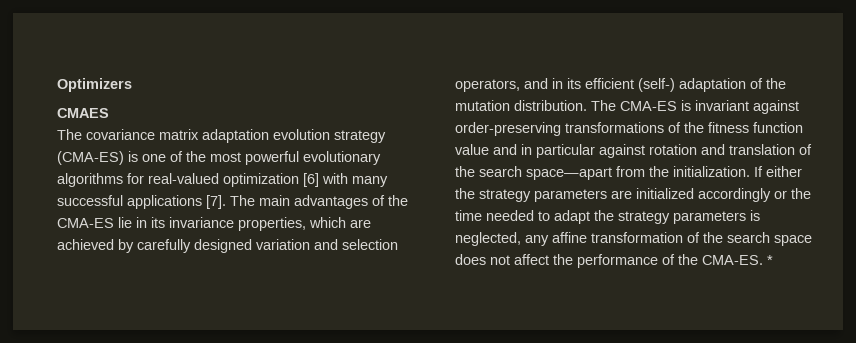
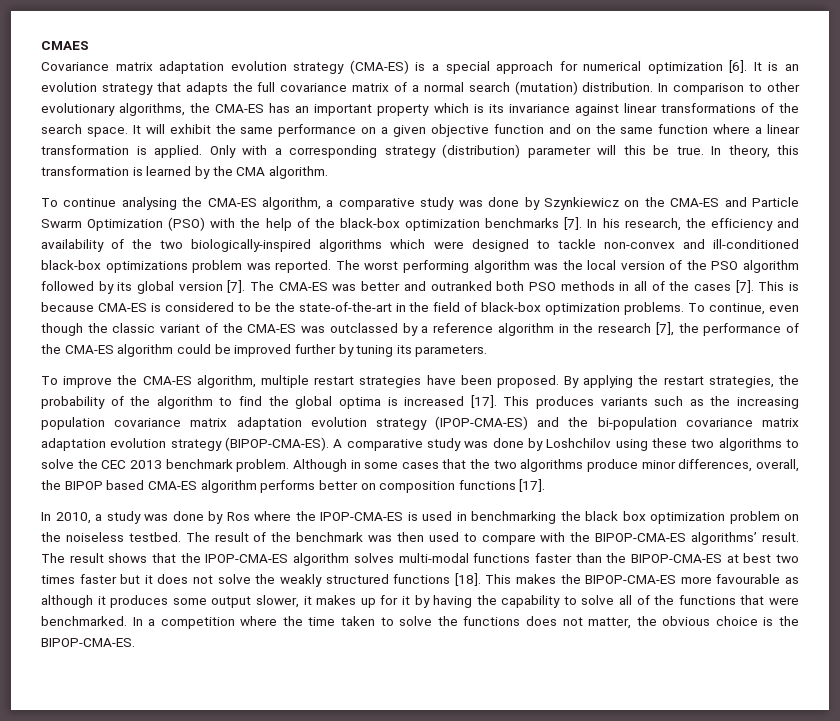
[57,78,132,92] Optimizers // -> (41, 45) none
[57,129,155,140] The covariance -> [41,62,109,71] Covariance
[142,151,381,165] [57,173,388,187] [57,195,408,209] [57,217,371,231] [57,239,398,253] [455,78,786,92] [455,100,799,114] [455,122,803,136] [455,144,812,158] [455,166,802,180] [455,188,811,202] [455,210,760,224] [455,232,812,246] [455,254,773,268] one of the most powerful evolutionary algorithms for real-valued optimization [6] with many successful applications [7]. The main advantages of the CMA-ES lie in its invariance properties, which are achieved by carefully designed variation and selection operators, and in its efficient (self-) adaptation of the mutation distribution. The CMA-ES is invariant against order-preserving transformations of the fitness function value and in particular against rotation and translation of the search space—apart from the initialization. If either the strategy parameters are initialized accordingly or the time needed to adapt the strategy parameters is neglected, any affine transformation of the search space does not affect the performance of the CMA-ES. * -> [431,60,799,74] [41,81,800,95] [41,103,799,116] [41,124,800,137] [41,144,799,158] [41,166,328,179] [41,197,799,210] [41,217,800,231] [41,239,800,252] [41,260,799,273] [41,280,799,294] [41,302,800,315] [41,322,799,336] [41,344,488,357] [41,375,799,388] [41,395,799,409] [41,416,799,430] [41,437,800,451] [41,459,799,472] [41,479,546,493] [41,511,799,524] [41,532,799,545] [41,553,799,566] [41,573,799,587] [41,595,799,608] [41,616,799,629] [41,638,135,647] a special approach for numerical optimization [6]. It is an evolution strategy that adapts the full covariance matrix of a normal search (mutation) distribution. In comparison to other evolutionary algorithms, the CMA-ES has an important property which is its invariance against linear transformations of the search space. It will exhibit the same performance on a given objective function and on the same function where a linear transformation is applied. Only with a corresponding strategy (distribution) parameter will this be true. In theory, this transformation is learned by the CMA algorithm. // To continue analysing the CMA-ES algorithm, a comparative study was done by Szynkiewicz on the CMA-ES and Particle Swarm Optimization (PSO) with the help of the black-box optimization benchmarks [7]. In his research, the efficiency and availability of the two biologically-inspired algorithms which were designed to tackle non-convex and ill-conditioned black-box optimizations problem was reported. The worst performing algorithm was the local version of the PSO algorithm followed by its global version [7]. The CMA-ES was better and outranked both PSO methods in all of the cases [7]. This is because CMA-ES is considered to be the state-of-the-art in the field of black-box optimization problems. To continue, even though the classic variant of the CMA-ES was outclassed by a reference algorithm in the research [7], the performance of the CMA-ES algorithm could be improved further by tuning its parameters. // To improve the CMA-ES algorithm, multiple restart strategies have been proposed. By applying the restart strategies, the probability of the algorithm to find the global optima is increased [17]. This produces variants such as the increasing population covariance matrix adaptation evolution strategy (IPOP-CMA-ES) and the bi-population covariance matrix adaptation evolution strategy (BIPOP-CMA-ES). A comparative study was done by Loshchilov using these two algorithms to solve the CEC 2013 benchmark problem. Although in some cases that the two algorithms produce minor differences, overall, the BIPOP based CMA-ES algorithm performs better on composition functions [17]. // In 2010, a study was done by Ros where the IPOP-CMA-ES is used in benchmarking the black box optimization problem on the noiseless testbed. The result of the benchmark was then used to compare with the BIPOP-CMA-ES algorithms’ result. The result shows that the IPOP-CMA-ES algorithm solves multi-modal functions faster than the BIPOP-CMA-ES at best two times faster but it does not solve the weakly structured functions [18]. This makes the BIPOP-CMA-ES more favourable as although it produces some output slower, it makes up for it by having the capability to solve all of the functions that were benchmarked. In a competition where the time taken to solve the functions does not matter, the obvious choice is the BIPOP-CMA-ES.

